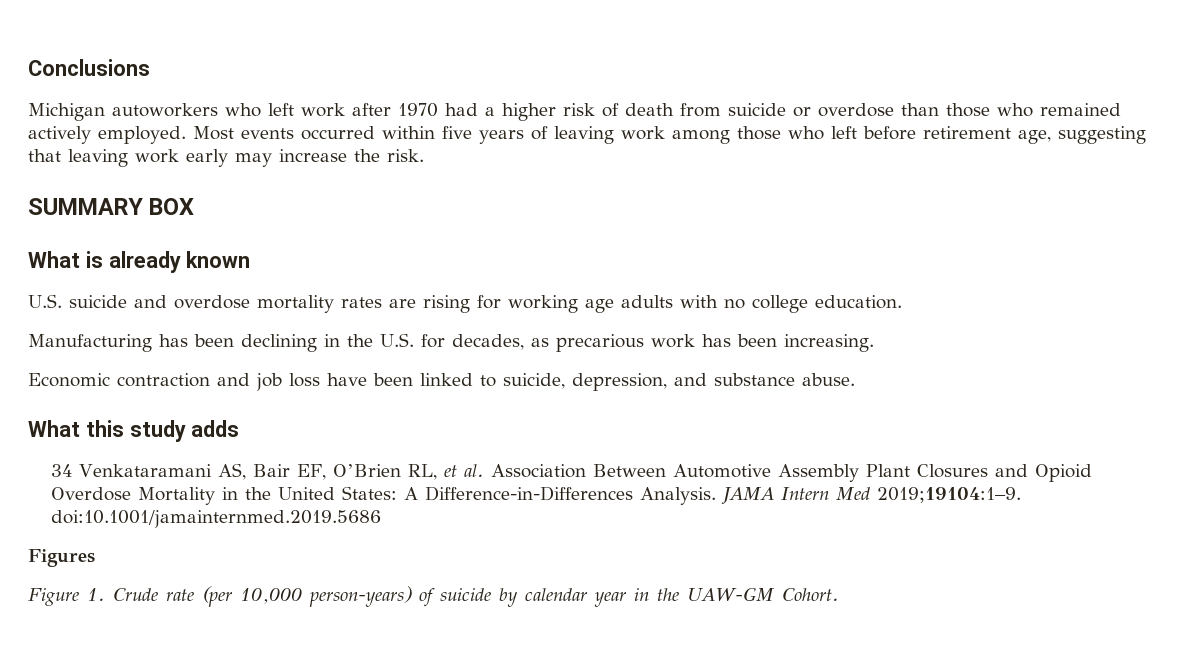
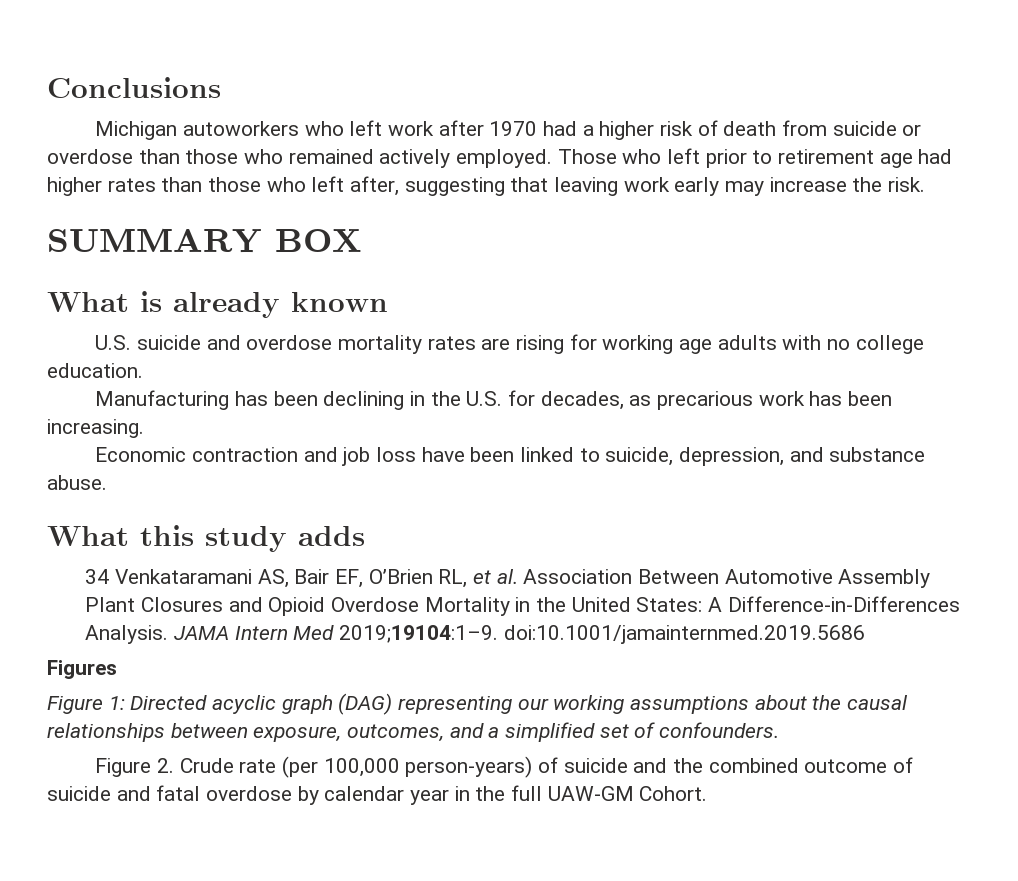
[193,126,1051,144] Most events occurred within five years of leaving work among those who left before retirement age, -> [557,148,953,168] [47,176,400,196] Those who left prior to retirement age had higher rates than those who left after,
[87,588,105,601] 1. -> [108,693,909,715] [47,722,780,742] [95,758,175,777] 1: Directed acyclic graph (DAG) representing our working assumptions about the causal relationships between exposure, outcomes, and a simplified set of confounders. // Figure 2.
[240,588,302,604] 10,000 -> [323,758,400,777] 100,000
(491, 594) none -> [633,757,914,773] [47,785,293,801] and the combined outcome of suicide and fatal overdose
(679, 594) none -> [511,785,543,801] full

